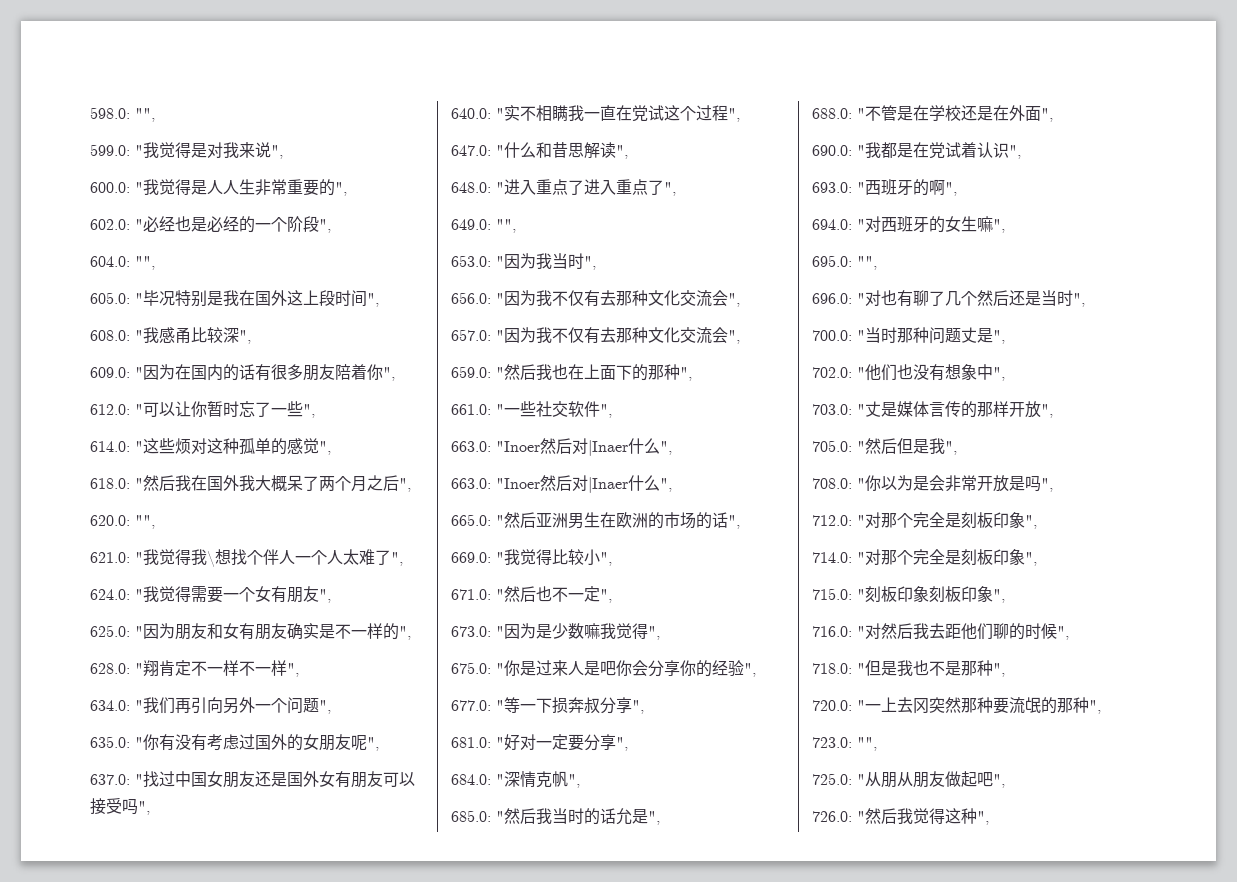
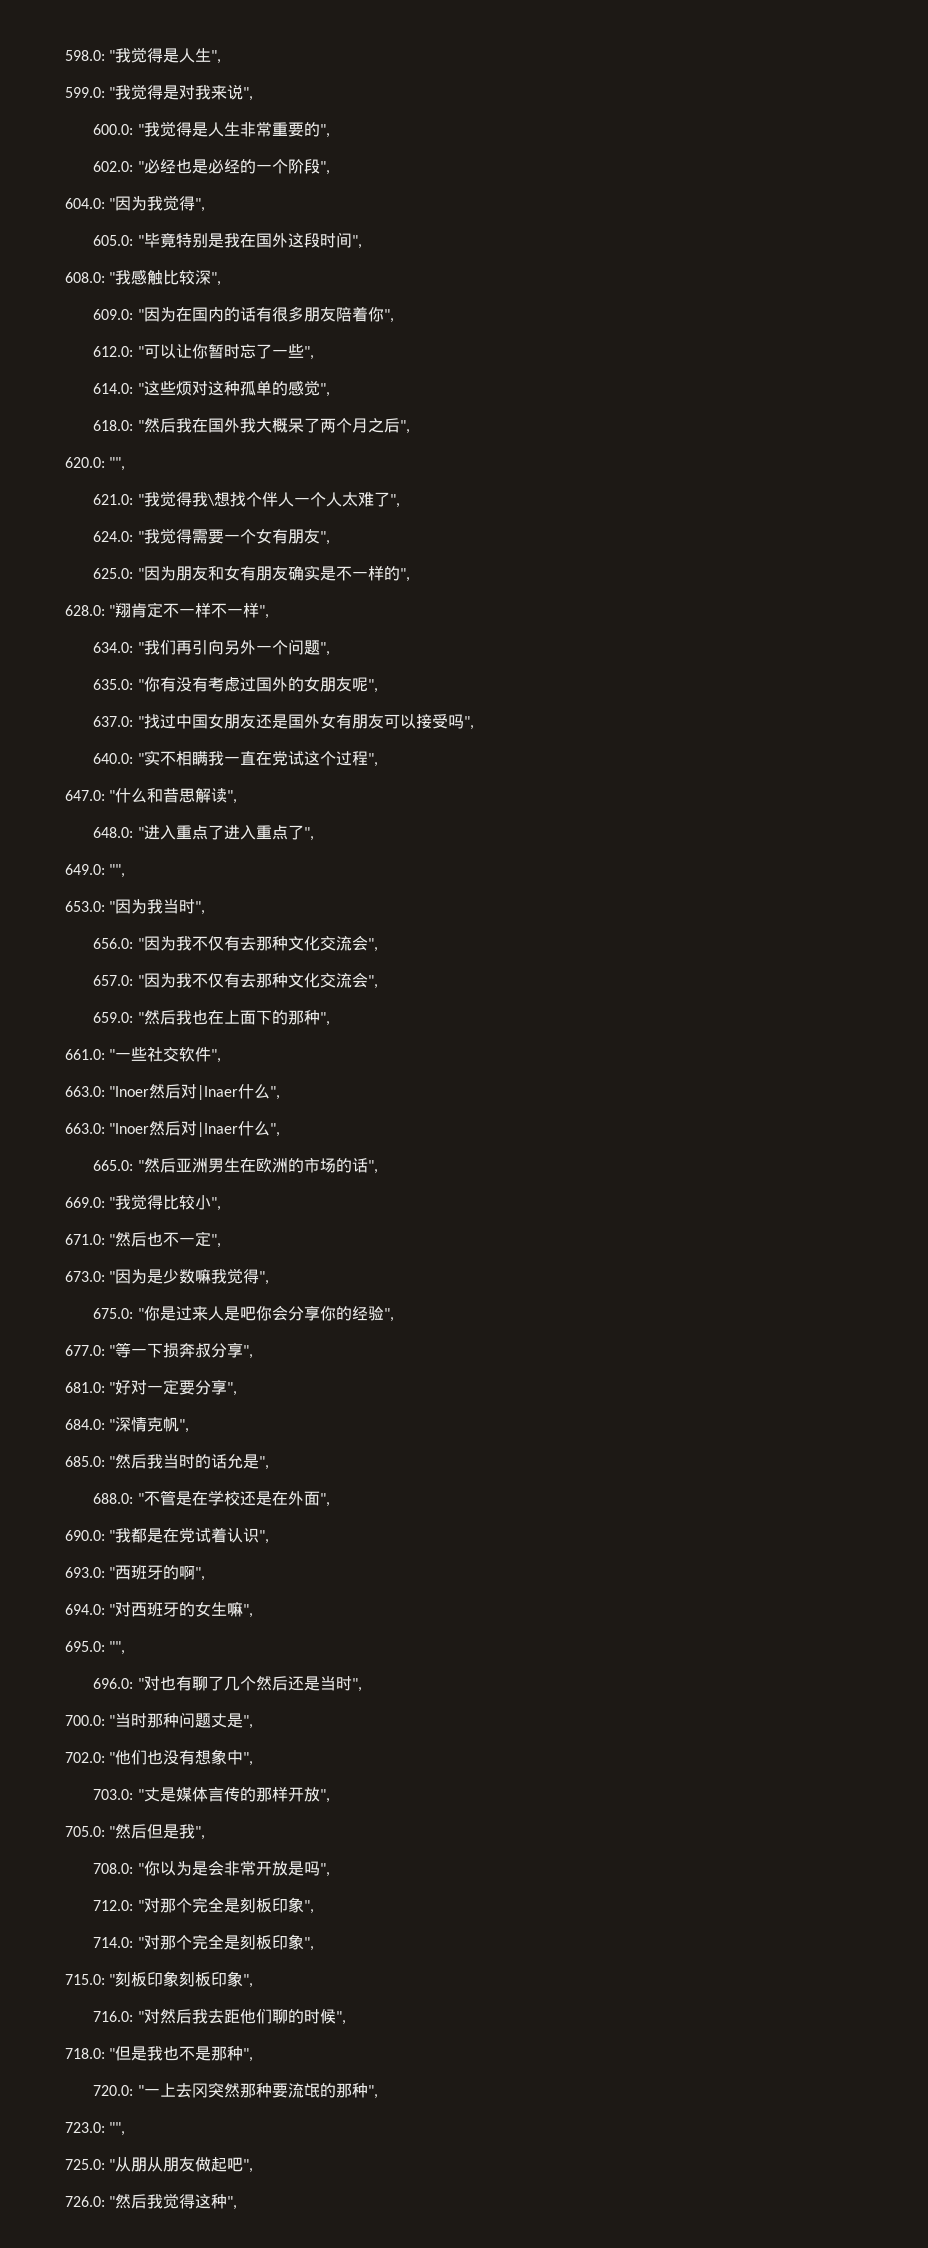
[135,108,155,122] "", -> [109,47,222,64] "我觉得是人生",
[223,180,239,195] 人 -> (224, 129) none
[135,256,155,270] "", -> [109,195,206,212] "因为我觉得",
[159,291,175,306] 况 -> [159,233,176,248] 竟
[303,290,319,305] 上 -> (304, 240) none
[175,327,191,343] 甬 -> [147,270,164,285] 触

